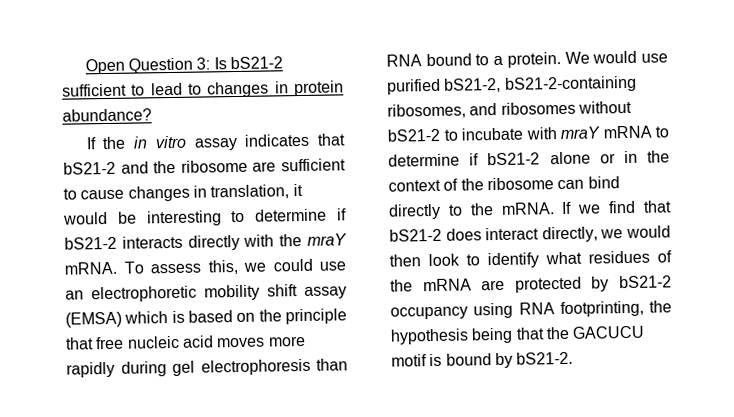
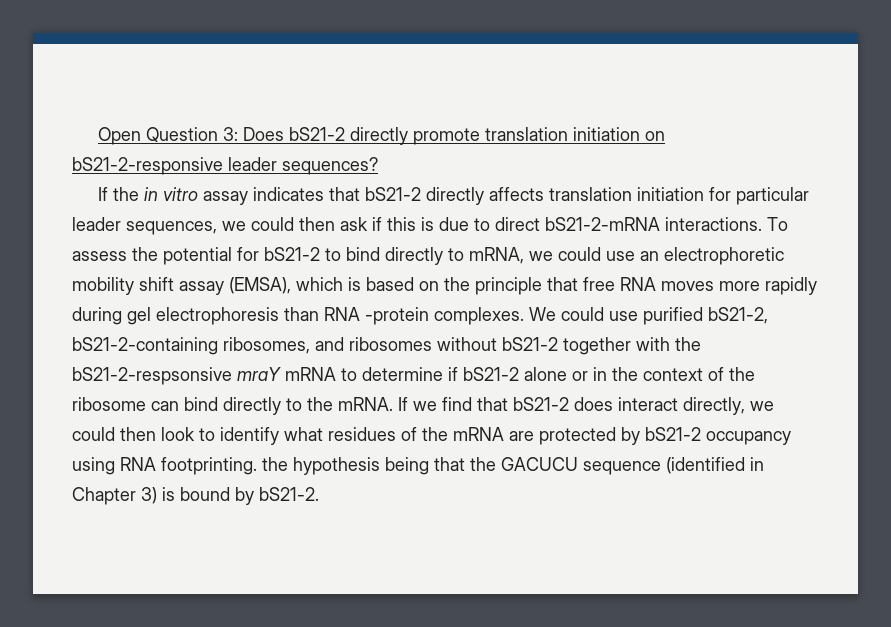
[213,56,283,70] [62,80,344,98] [62,108,152,122] Is bS21-2 sufficient to lead to changes in protein abundance? -> [243,127,666,145] [72,157,378,175] Does bS21-2 directly promote translation initiation on bS21-2-responsive leader sequences?
[120,158,346,174] [63,183,303,202] [63,208,348,227] [64,233,347,251] [64,259,238,275] and the ribosome are sufficient to cause changes in translation, it would be interesting to determine if bS21-2 interacts directly with the mraY mRNA. To assess this, -> [426,187,810,205] [72,217,788,235] [72,247,524,265] directly affects translation initiation for particular leader sequences, we could then ask if this is due to direct bS21-2-mRNA interactions. To assess the potential for bS21-2 to bind directly to mRNA,
[65,311,122,328] (EMSA) -> [229,277,291,294] (EMSA),
[126,335,214,349] nucleic acid -> [620,277,656,291] RNA
[425,50,638,68] bound to a protein. We would -> [365,307,604,325] -protein complexes. We could
[443,127,557,141] to incubate with -> [563,337,701,355] [72,367,232,385] together with the bS21-2-respsonsive
[626,225,671,239] would -> [72,427,115,441] could
[559,300,644,318] footprinting, -> [161,457,257,475] footprinting.
[391,354,427,367] motif -> [583,457,764,475] [72,487,157,505] sequence (identified in Chapter 3)

